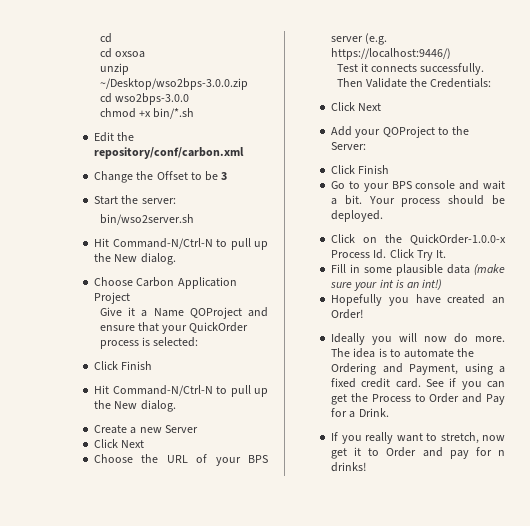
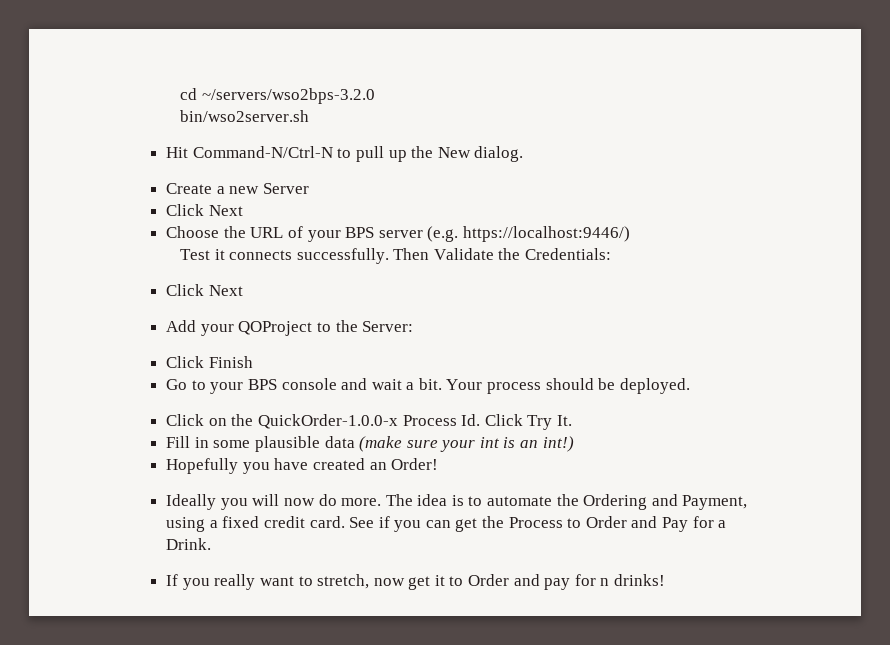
[99,33,112,43] [99,48,145,58] [99,63,129,75] [99,78,248,90] [99,93,189,105] [99,108,195,119] [94,132,135,142] [94,147,245,159] [94,171,228,183] [94,195,176,205] cd // cd oxsoa // unzip ~/Desktop/wso2bps-3.0.0.zip // cd wso2bps-3.0.0 // chmod +x bin/*.sh // Edit the repository/conf/carbon.xml // Change the Offset to be 3 // Start the server: -> [179,88,375,104] cd ~/servers/wso2bps-3.2.0
[94,277,237,289] [94,292,131,304] [99,307,268,319] [99,322,249,334] [99,337,199,349] [94,361,153,370] [94,385,268,397] [94,400,176,412] // Choose Carbon Application Project // Give it a Name QOProject and ensure that your QuickOrder process is selected: // Click Finish // Hit Command-N/Ctrl-N to pull up the New dialog. -> (524, 154) none

